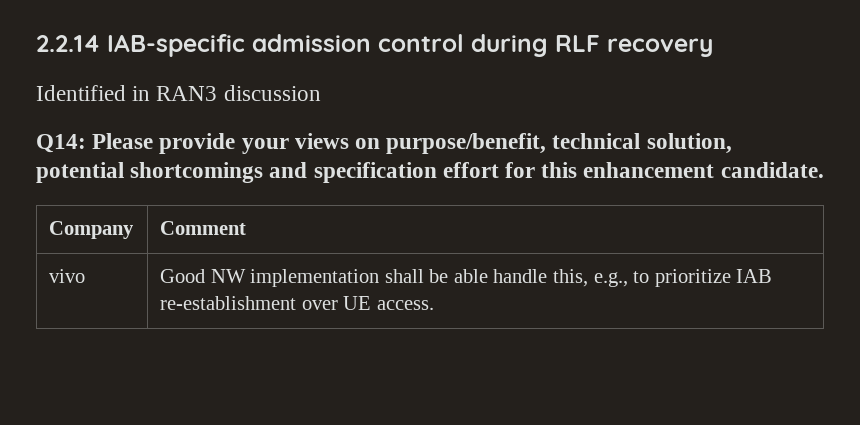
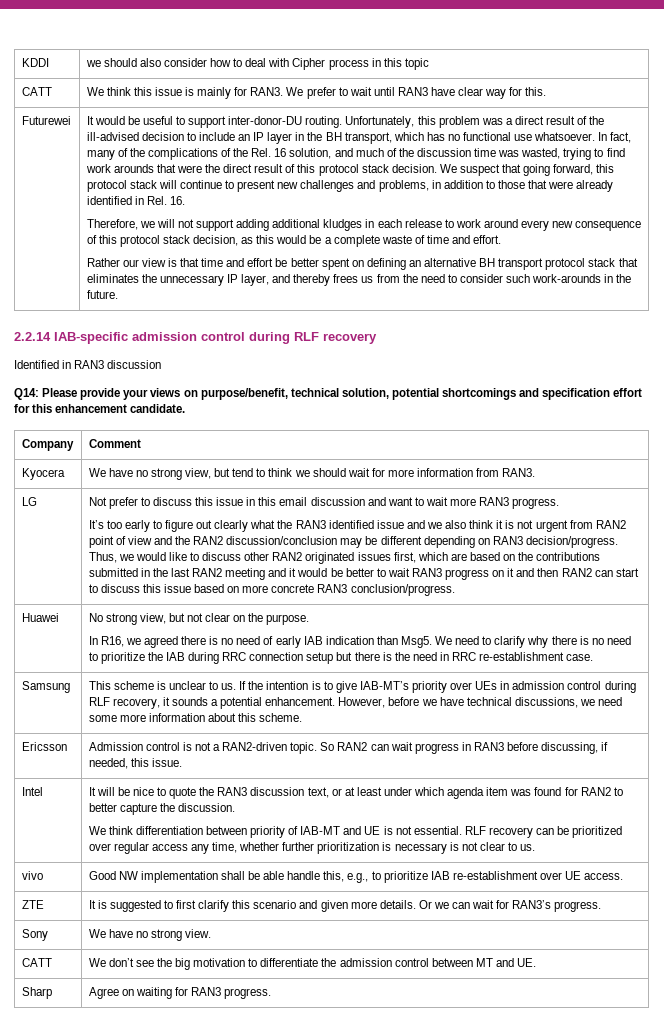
(36, 43) none -> [21,58,49,67] [85,58,429,70] [21,87,52,96] [86,87,547,99] [21,116,71,125] [86,116,605,128] [86,132,632,144] [86,148,625,160] [85,164,615,176] [86,180,614,192] [86,196,185,205] [86,219,642,231] [86,235,502,247] [86,258,638,270] [86,274,632,286] [86,290,118,299] KDDI | we should also consider how to deal with Cipher process in this topic // CATT | We think this issue is mainly for RAN3. We prefer to wait until RAN3 have clear way for this. // Futurewei | It would be useful to support inter-donor-DU routing. Unfortunately, this problem was a direct result of the ill-advised decision to include an IP layer in the BH transport, which has no functional use whatsoever. In fact, many of the complications of the Rel. 16 solution, and much of the discussion time was wasted, trying to find work arounds that were the direct result of this protocol stack decision. We suspect that going forward, this protocol stack will continue to present new challenges and problems, in addition to those that were already identified in Rel. 16. // Therefore, we will not support adding additional kludges in each release to work around every new consequence of this protocol stack decision, as this would be a complete waste of time and effort. // Rather our view is that time and effort be better spent on defining an alternative BH transport protocol stack that eliminates the unnecessary IP layer, and thereby frees us from the need to consider such work-arounds in the future. //
(247, 228) none -> [21,468,65,480] [88,468,536,480] [21,497,37,506] [88,497,560,509] [88,520,626,532] [88,536,618,548] [88,552,601,564] [88,568,639,580] [88,584,455,596] [21,613,59,622] [88,613,310,625] [88,636,631,648] [88,652,594,664] [21,681,70,693] [88,681,636,693] [88,697,623,709] [88,713,303,722] [21,742,67,751] [88,742,609,754] [88,758,182,769] [21,787,43,796] [88,787,623,799] [88,803,235,815] [88,826,623,838] [88,842,536,854] // Kyocera | We have no strong view, but tend to think we should wait for more information from RAN3. // LG | Not prefer to discuss this issue in this email discussion and want to wait more RAN3 progress. // It’s too early to figure out clearly what the RAN3 identified issue and we also think it is not urgent from RAN2 point of view and the RAN2 discussion/conclusion may be different depending on RAN3 decision/progress. Thus, we would like to discuss other RAN2 originated issues first, which are based on the contributions submitted in the last RAN2 meeting and it would be better to wait RAN3 progress on it and then RAN2 can start to discuss this issue based on more concrete RAN3 conclusion/progress. // Huawei | No strong view, but not clear on the purpose. // In R16, we agreed there is no need of early IAB indication than Msg5. We need to clarify why there is no need to prioritize the IAB during RRC connection setup but there is the need in RRC re-establishment case. // Samsung | This scheme is unclear to us. If the intention is to give IAB-MT’s priority over UEs in admission control during RLF recovery, it sounds a potential enhancement. However, before we have technical discussions, we need some more information about this scheme. // Ericsson | Admission control is not a RAN2-driven topic. So RAN2 can wait progress in RAN3 before discussing, if needed, this issue. // Intel | It will be nice to quote the RAN3 discussion text, or at least under which agenda item was found for RAN2 to better capture the discussion. // We think differentiation between priority of IAB-MT and UE is not essential. RLF recovery can be prioritized over regular access any time, whether further prioritization is necessary is not clear to us.
(434, 305) none -> [21,900,44,909] [88,900,602,912] [21,929,48,941] [88,929,211,941] [21,958,52,967] [88,958,537,970] [21,987,52,999] [88,987,272,999] // ZTE | It is suggested to first clarify this scenario and given more details. Or we can wait for RAN3’s progress. // Sony | We have no strong view. // CATT | We don’t see the big motivation to differentiate the admission control between MT and UE. // Sharp | Agree on waiting for RAN3 progress.

